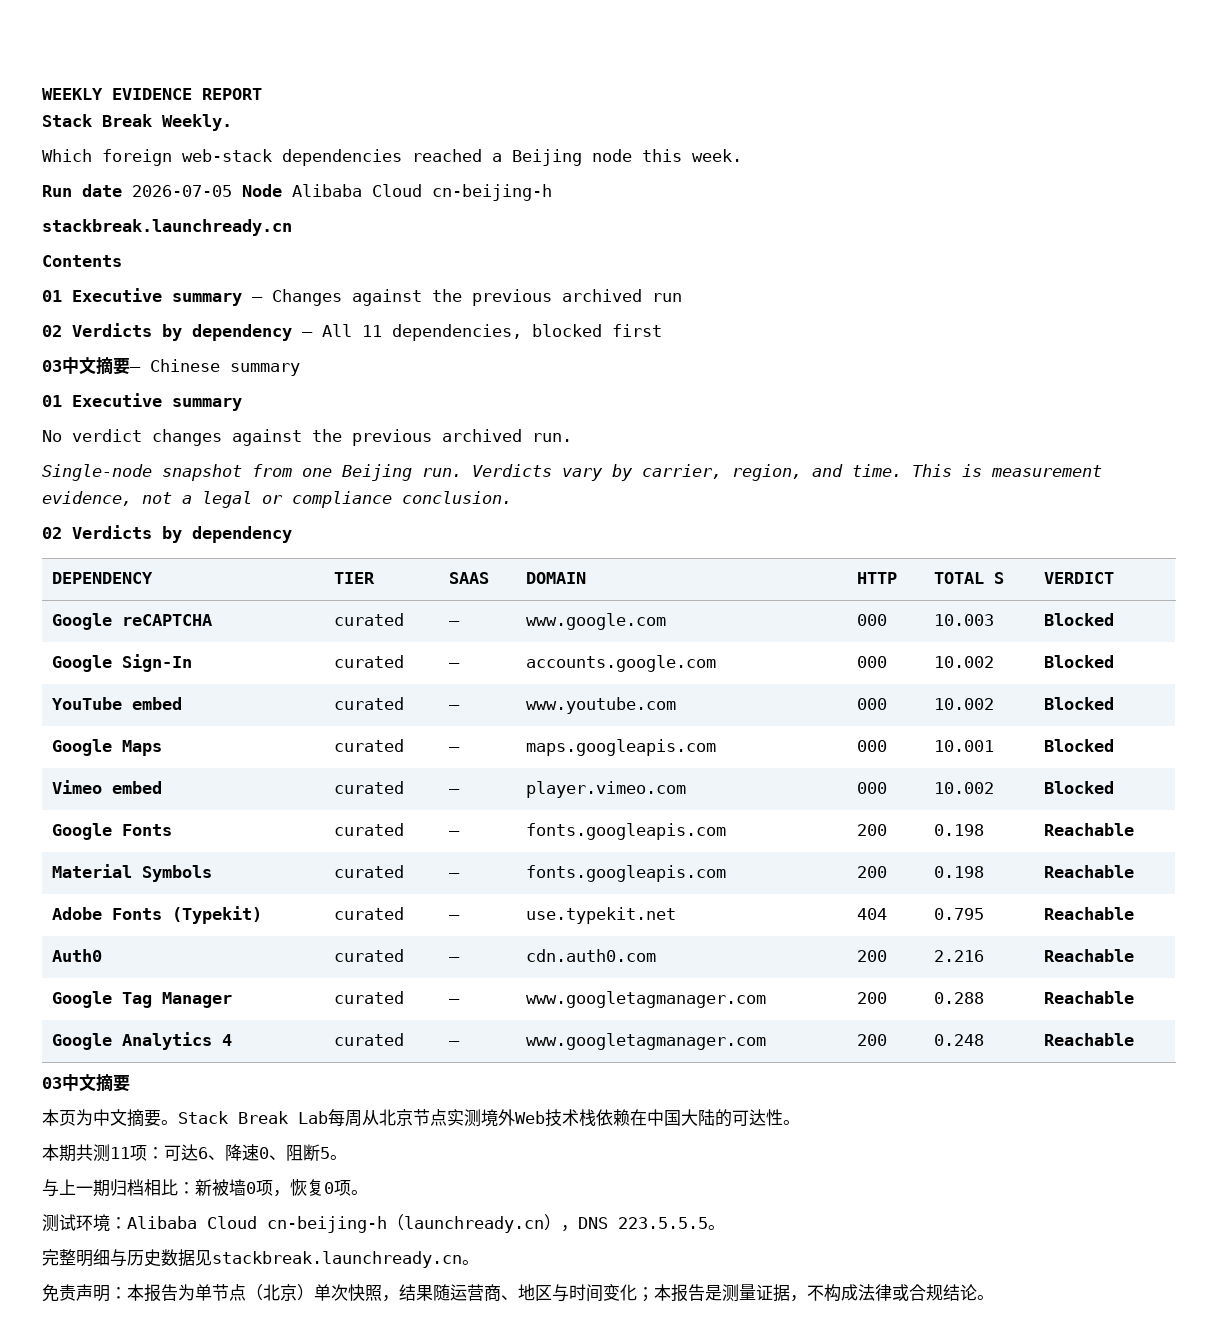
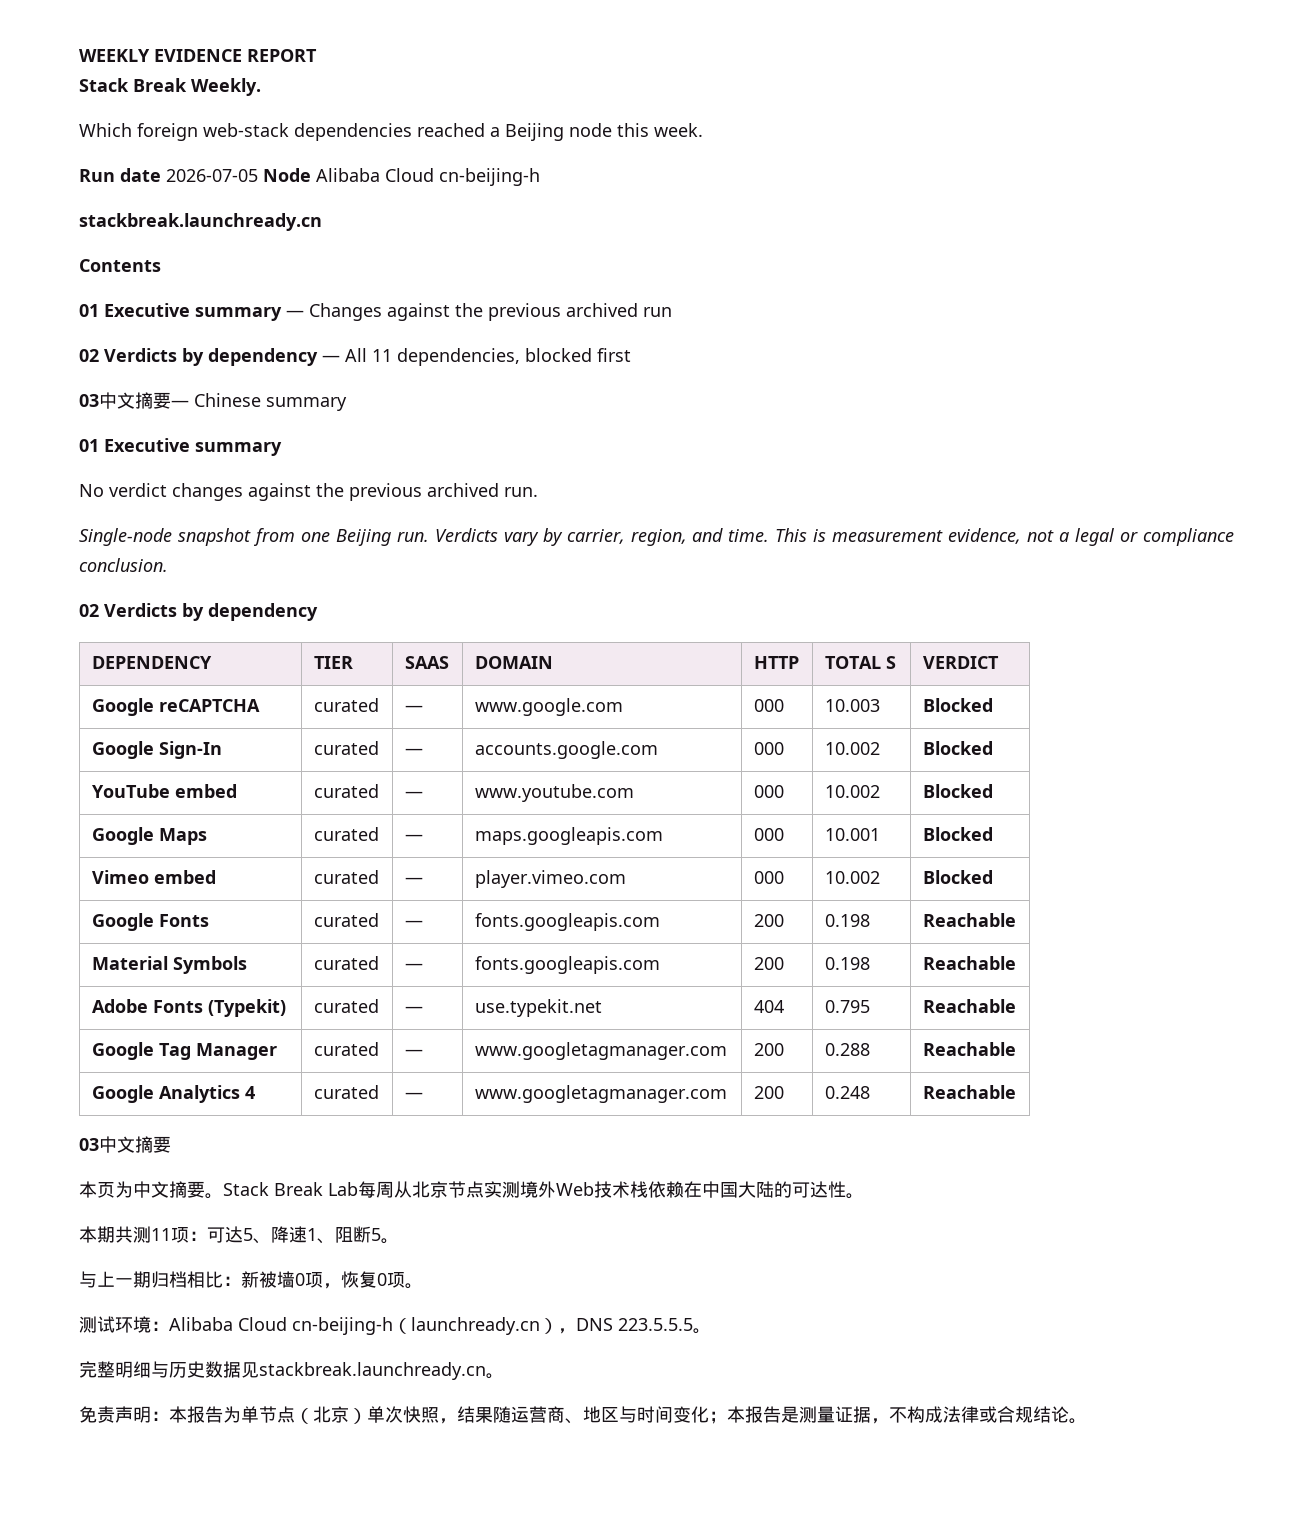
[51,949,102,962] [333,949,404,962] [448,957,460,962] [525,949,656,962] [856,950,887,962] [933,950,984,962] [1043,949,1134,962] // Auth0 | curated | — | cdn.auth0.com | 200 | 2.216 | Reachable -> (1016, 1006) none
[198,1144,269,1161] 6、降速0 -> [243,1226,317,1244] 5、降速1

